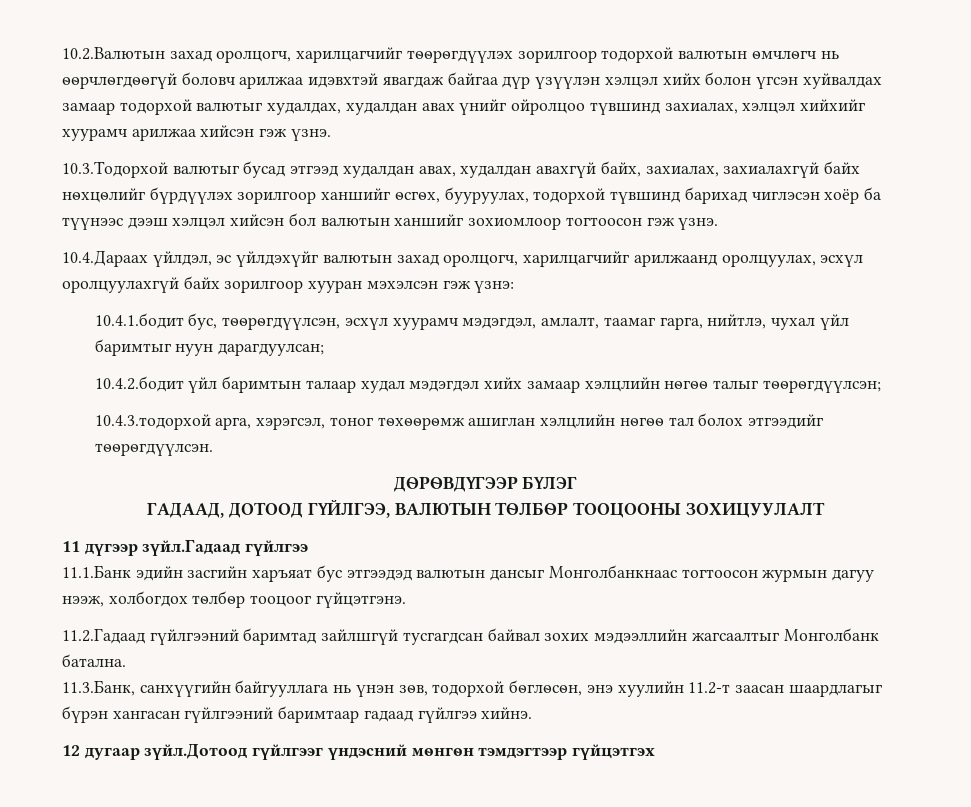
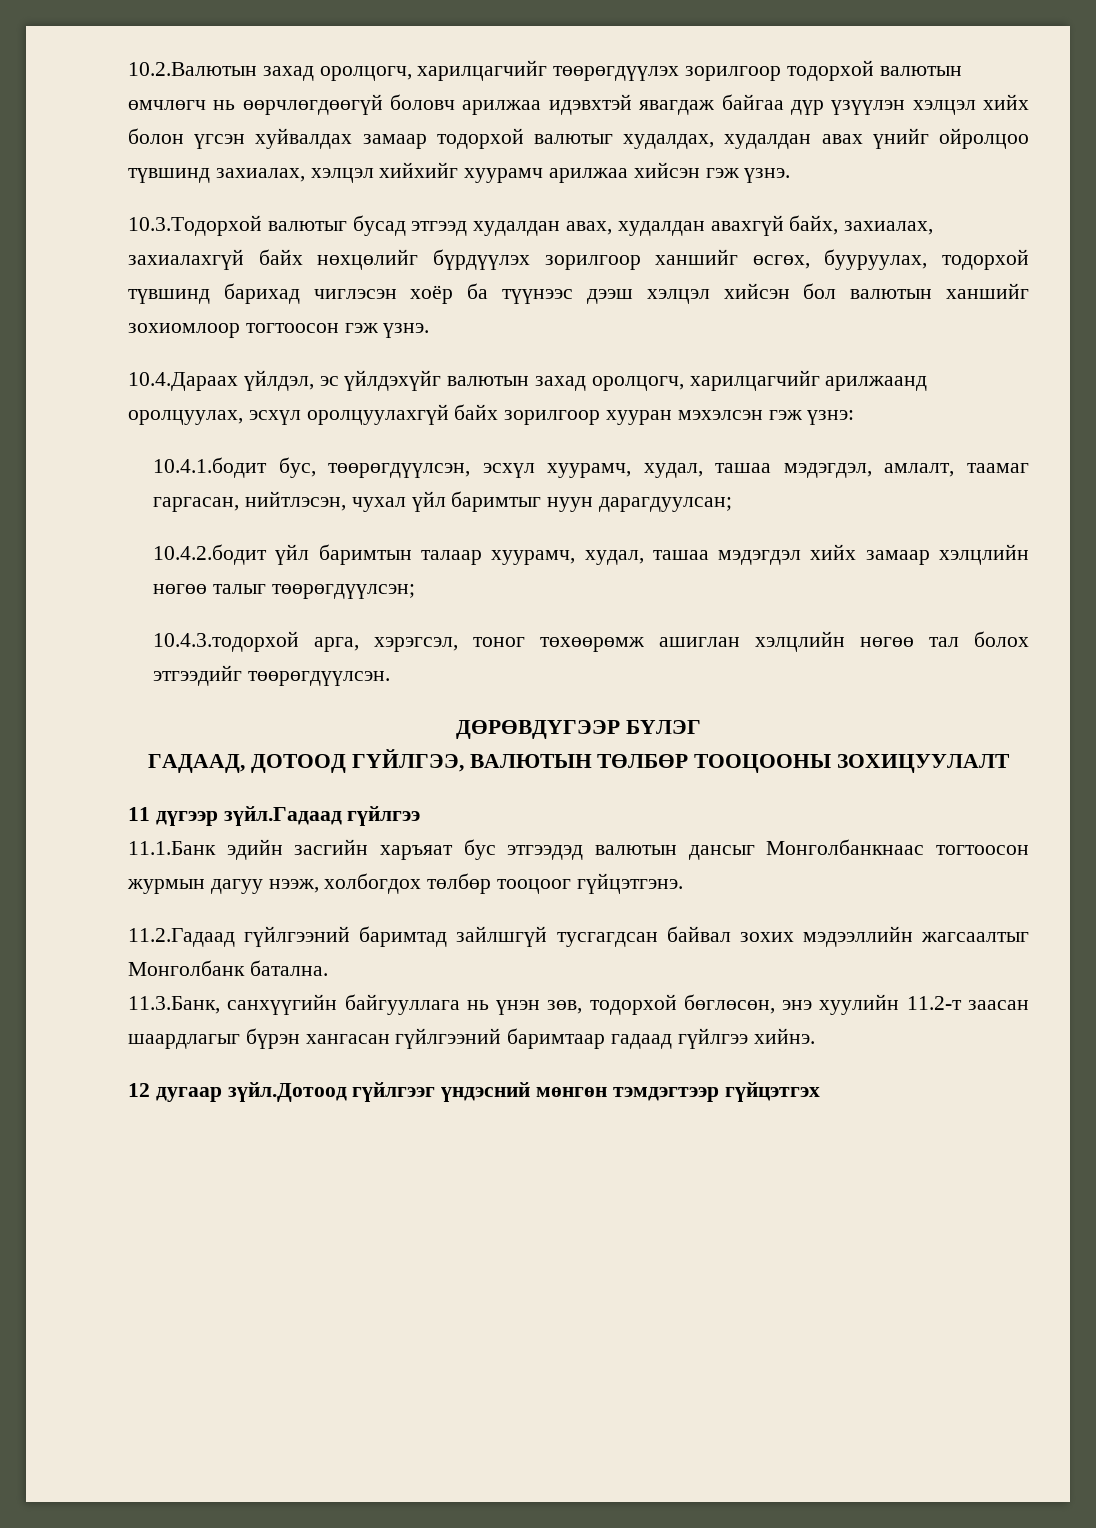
[392,317,458,330] хуурамч -> [547,463,772,478] хуурамч, худал, ташаа
[659,314,767,330] гарга, нийтлэ, -> [153,491,346,512] гаргасан, нийтлэсэн,
[360,380,405,393] худал -> [491,550,709,565] хуурамч, худал, ташаа

